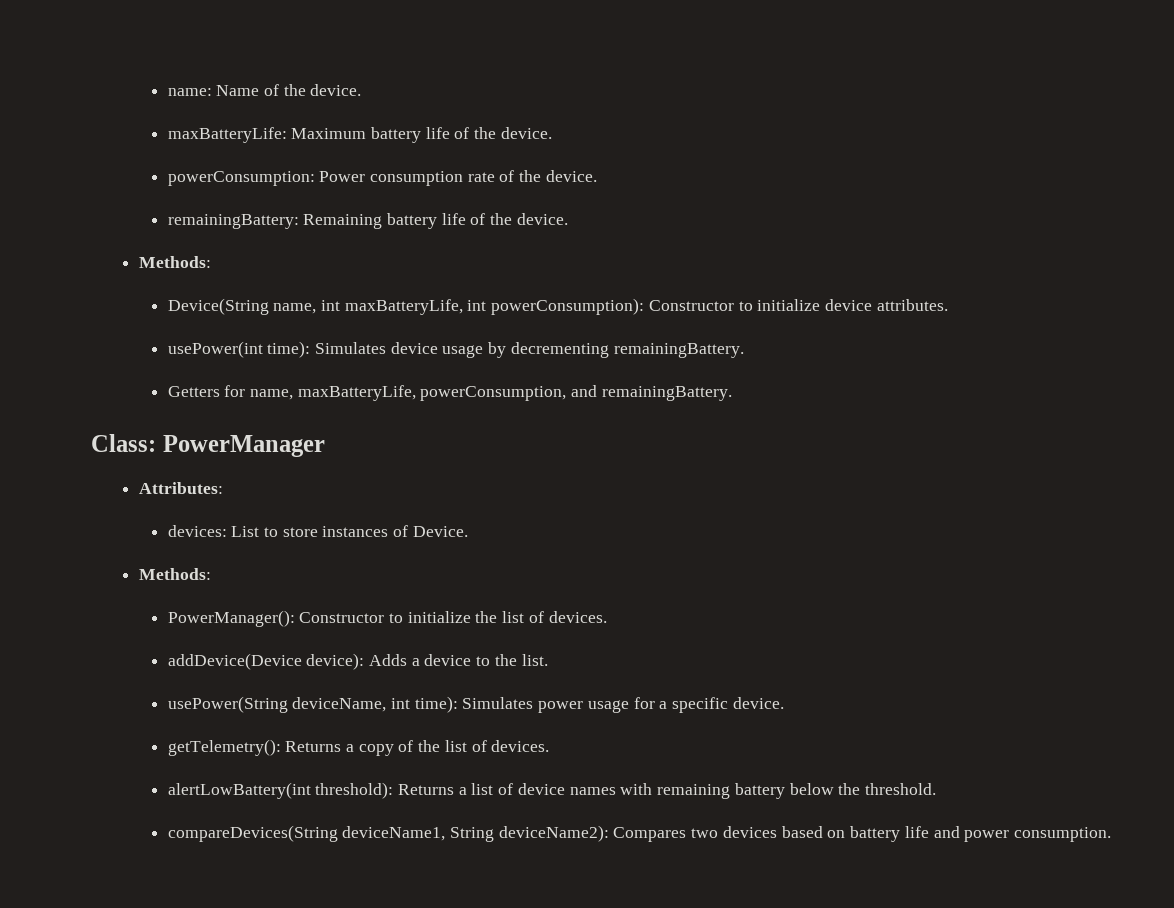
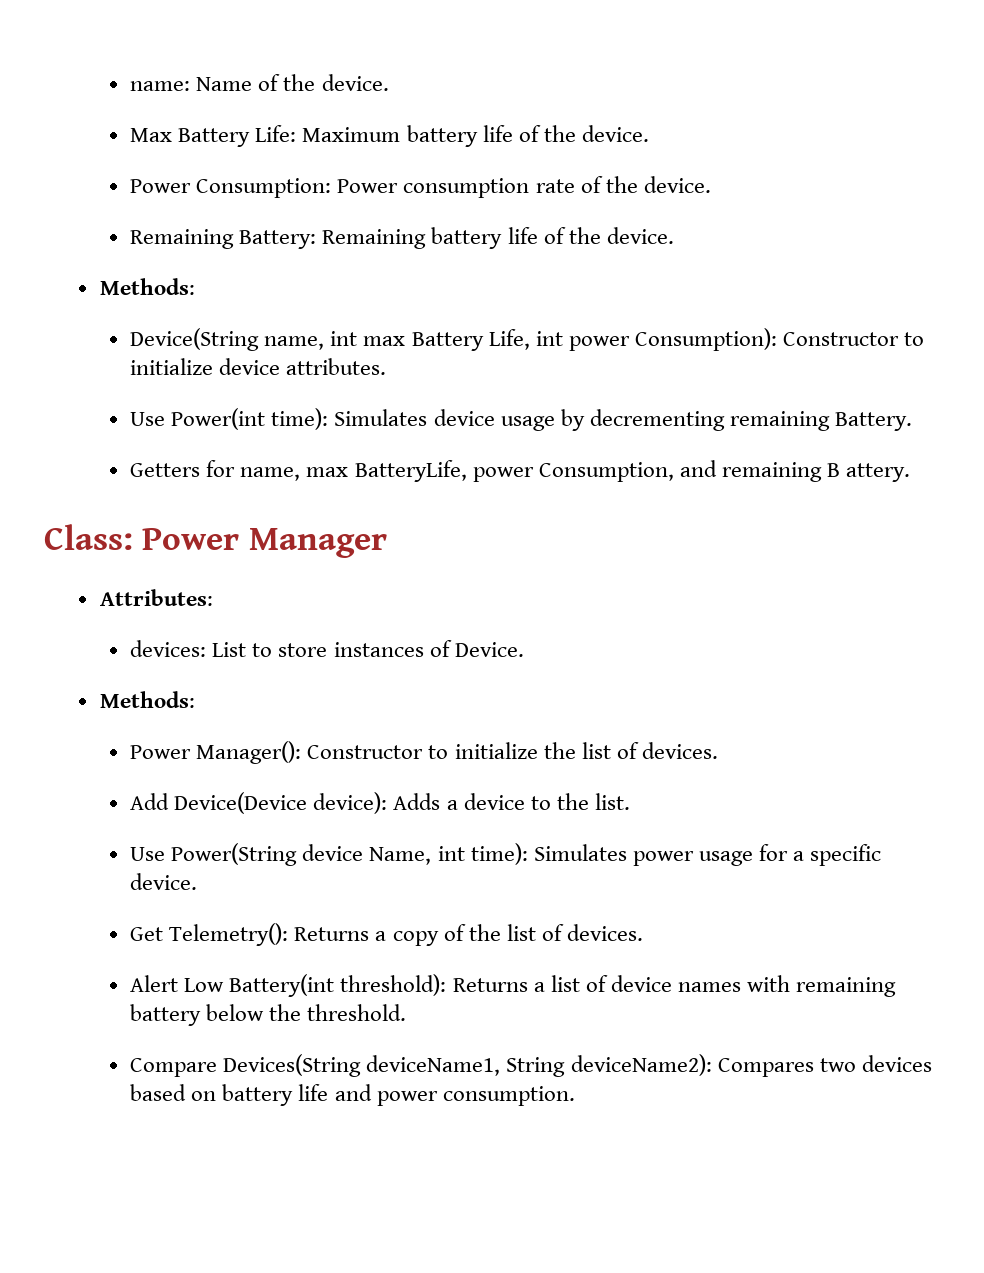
[167,127,287,143] maxBatteryLife: -> [130,125,297,147] Max Battery Life:
[167,171,315,186] powerConsumption: -> [130,178,332,198] Power Consumption:
[167,214,299,229] remainingBattery: -> [130,229,317,249] Remaining Battery:
[344,298,645,315] maxBatteryLife, int powerConsumption): -> [363,328,777,351] max Battery Life, int power Consumption):
[167,341,263,358] usePower(int -> [130,408,266,430] Use Power(int
[613,343,744,358] remainingBattery. -> [729,411,912,431] remaining Battery.
[297,385,732,401] maxBatteryLife, powerConsumption, and remainingBattery. -> [306,460,911,482] max BatteryLife, power Consumption, and remaining B attery.
[162,435,325,457] PowerManager -> [142,528,387,558] Power Manager
[167,610,295,627] PowerManager(): -> [130,741,302,764] Power Manager():
[167,653,302,670] addDevice(Device -> [130,792,308,814] Add Device(Device
[167,696,387,713] usePower(String deviceName, -> [130,843,432,866] Use Power(String device Name,
[167,739,281,756] getTelemetry(): -> [130,923,289,946] Get Telemetry():
[167,782,311,799] alertLowBattery(int -> [130,974,335,997] Alert Low Battery(int
[167,825,338,842] compareDevices(String -> [130,1054,362,1077] Compare Devices(String

